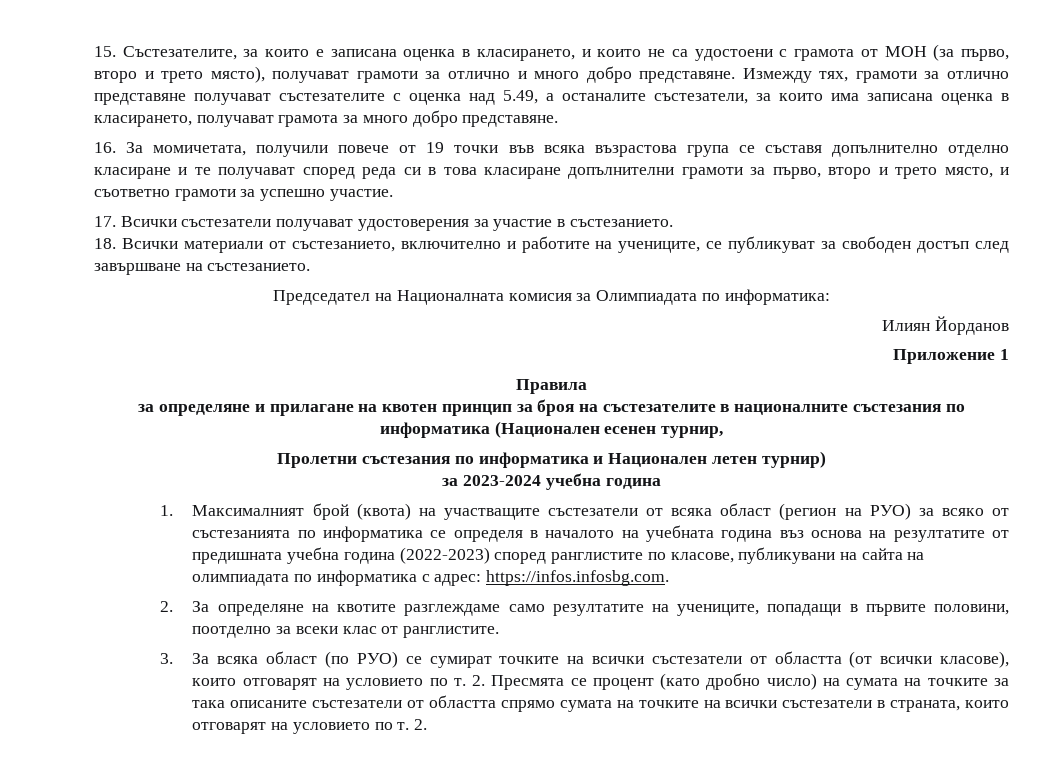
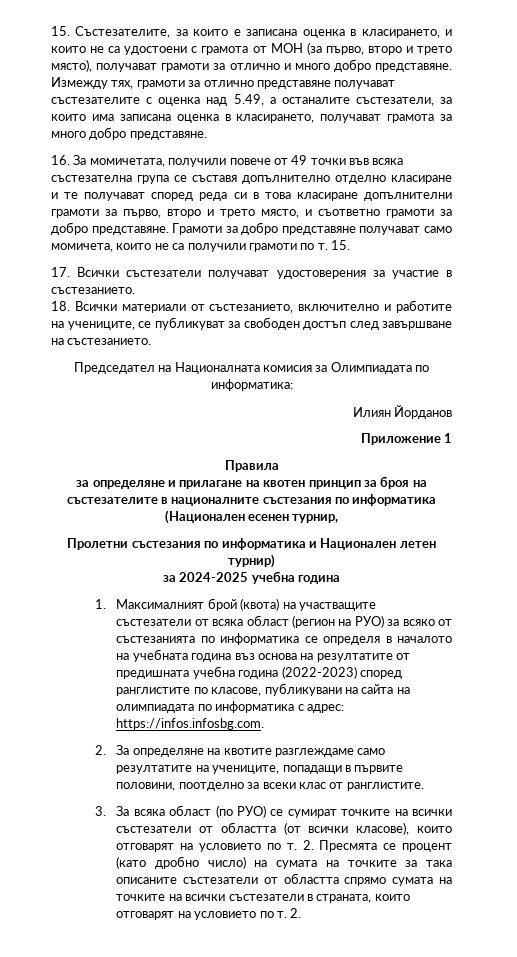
[426,142,445,153] 19 -> [291,155,308,165] 49
[594,145,677,157] възрастова -> [51,175,132,182] състезателна
[260,189,393,201] успешно участие. -> [51,222,452,235] [51,240,350,252] добро представяне. Грамоти за добро представяне получават само момичета, които не са получили грамоти по т. 15.
[463,475,542,486] 2023-2024 -> [179,572,249,582] 2024-2025

